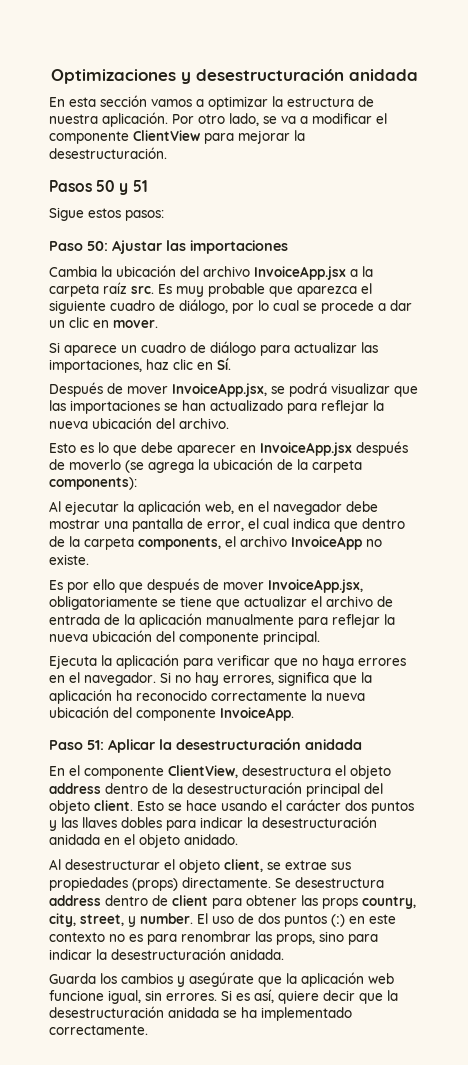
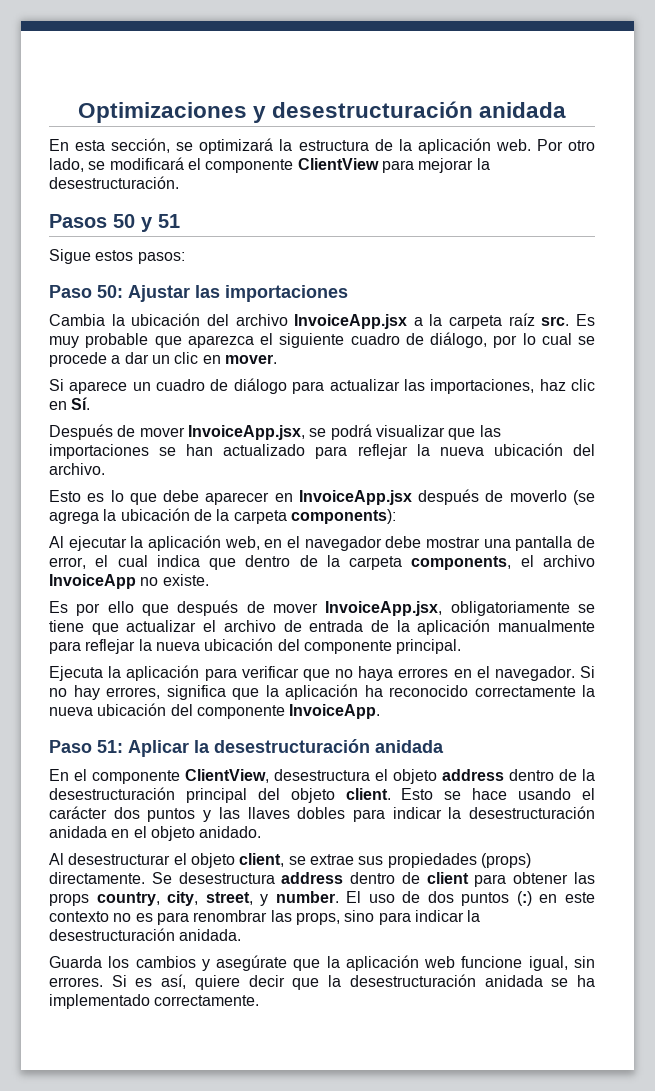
[100,95,374,110] [49,112,168,127] sección vamos a optimizar la estructura de nuestra aplicación. -> [111,138,531,154] sección, se optimizará la estructura de la aplicación web.
[281,113,372,124] va a modificar -> [109,157,184,170] modificará

